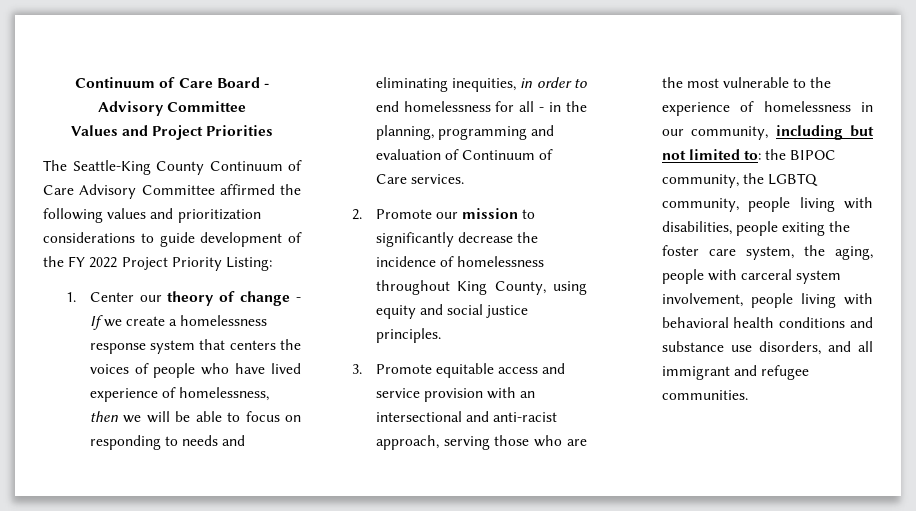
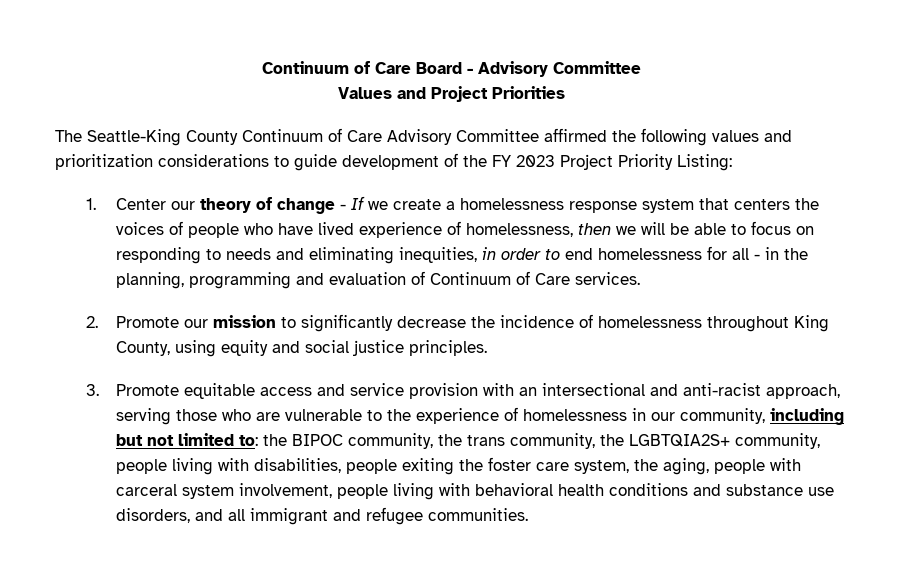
[89,257,118,268] 2022 -> [516,155,555,167] 2023
[661,77,719,88] the most -> (281, 416) none
[768,173,819,187] LGBTQ -> [467,433,731,449] trans community, the LGBTQIA2S+

